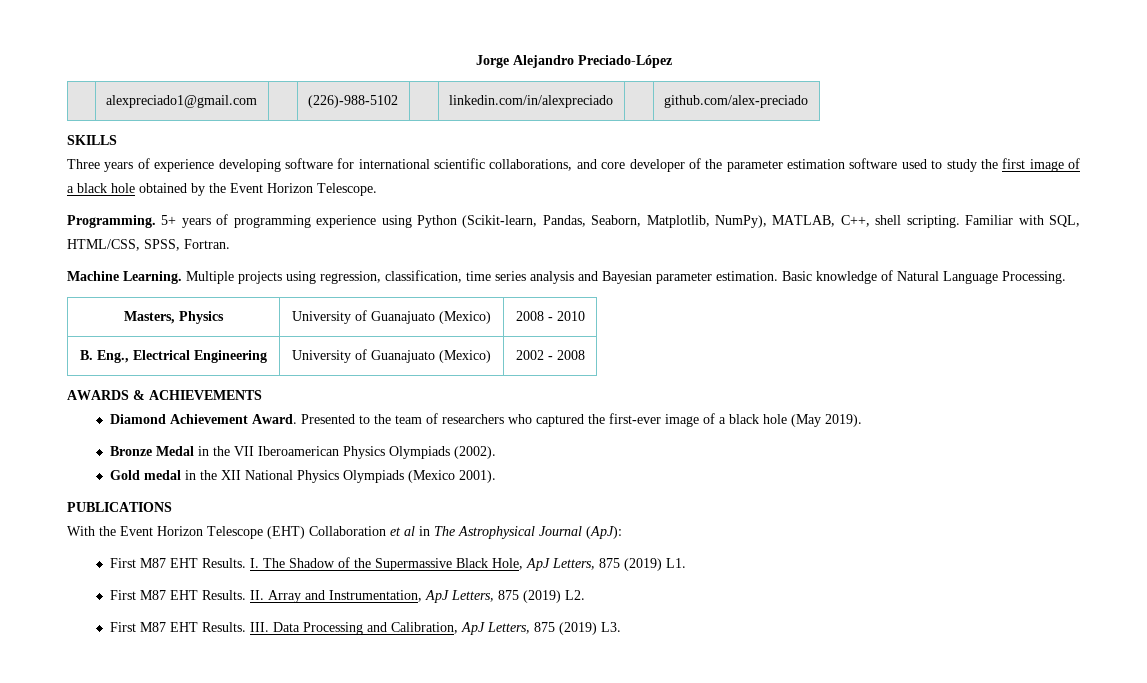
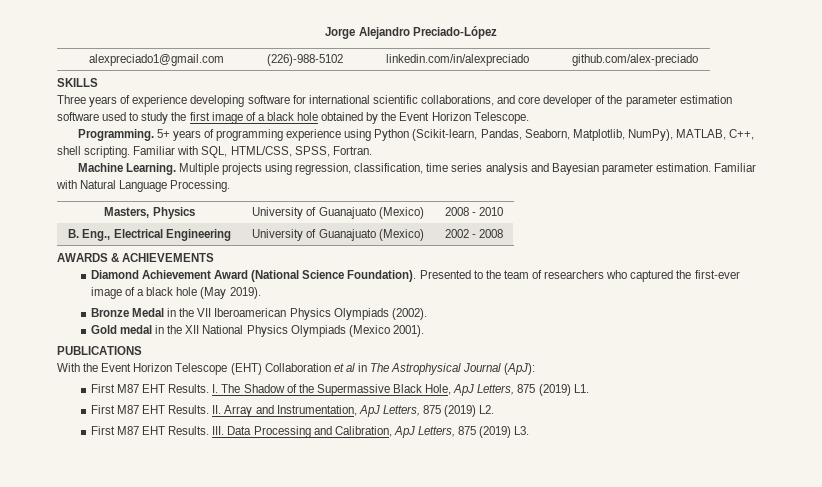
[782,270,893,284] Basic knowledge of -> [714,163,757,172] [56,180,77,189] Familiar with
[251,414,297,424] Award. -> [214,270,417,282] Award (National Science Foundation).

